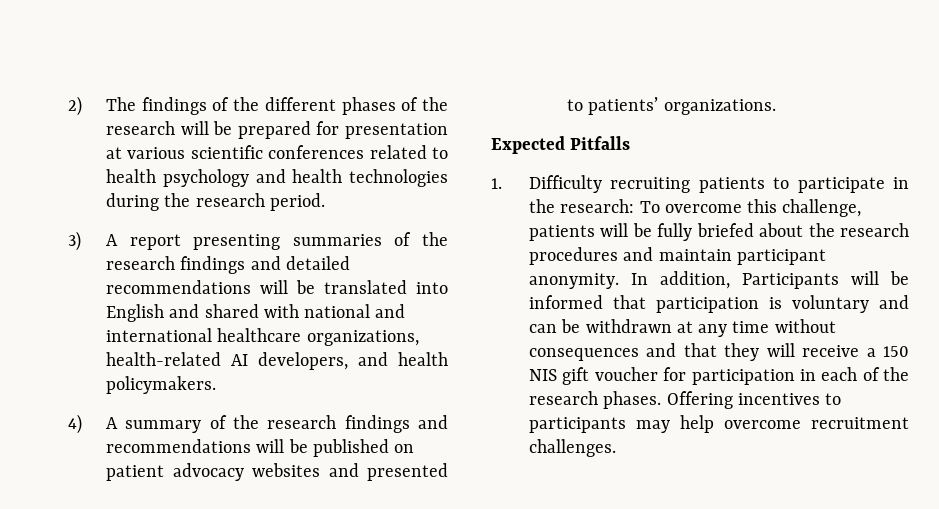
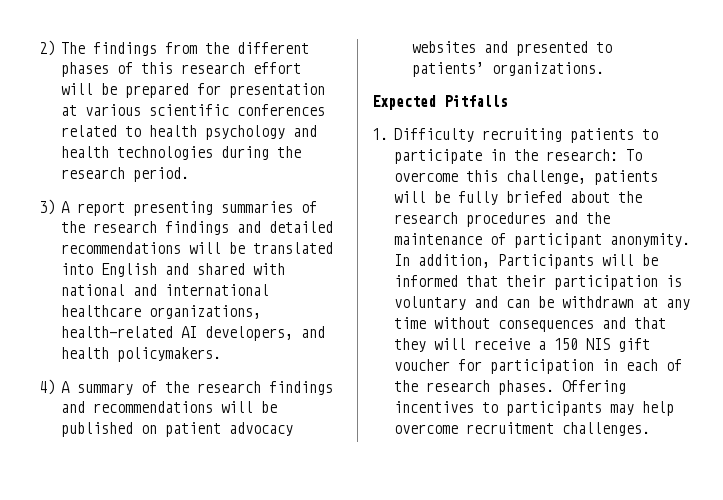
[212,97,230,111] of -> [165,42,198,54] from
[421,97,448,111] [106,121,176,135] the research -> [141,62,302,74] this research effort
[658,249,732,261] maintain -> [586,212,611,224] [394,233,507,245] the maintenance of
(647, 302) none -> [506,275,547,287] their

